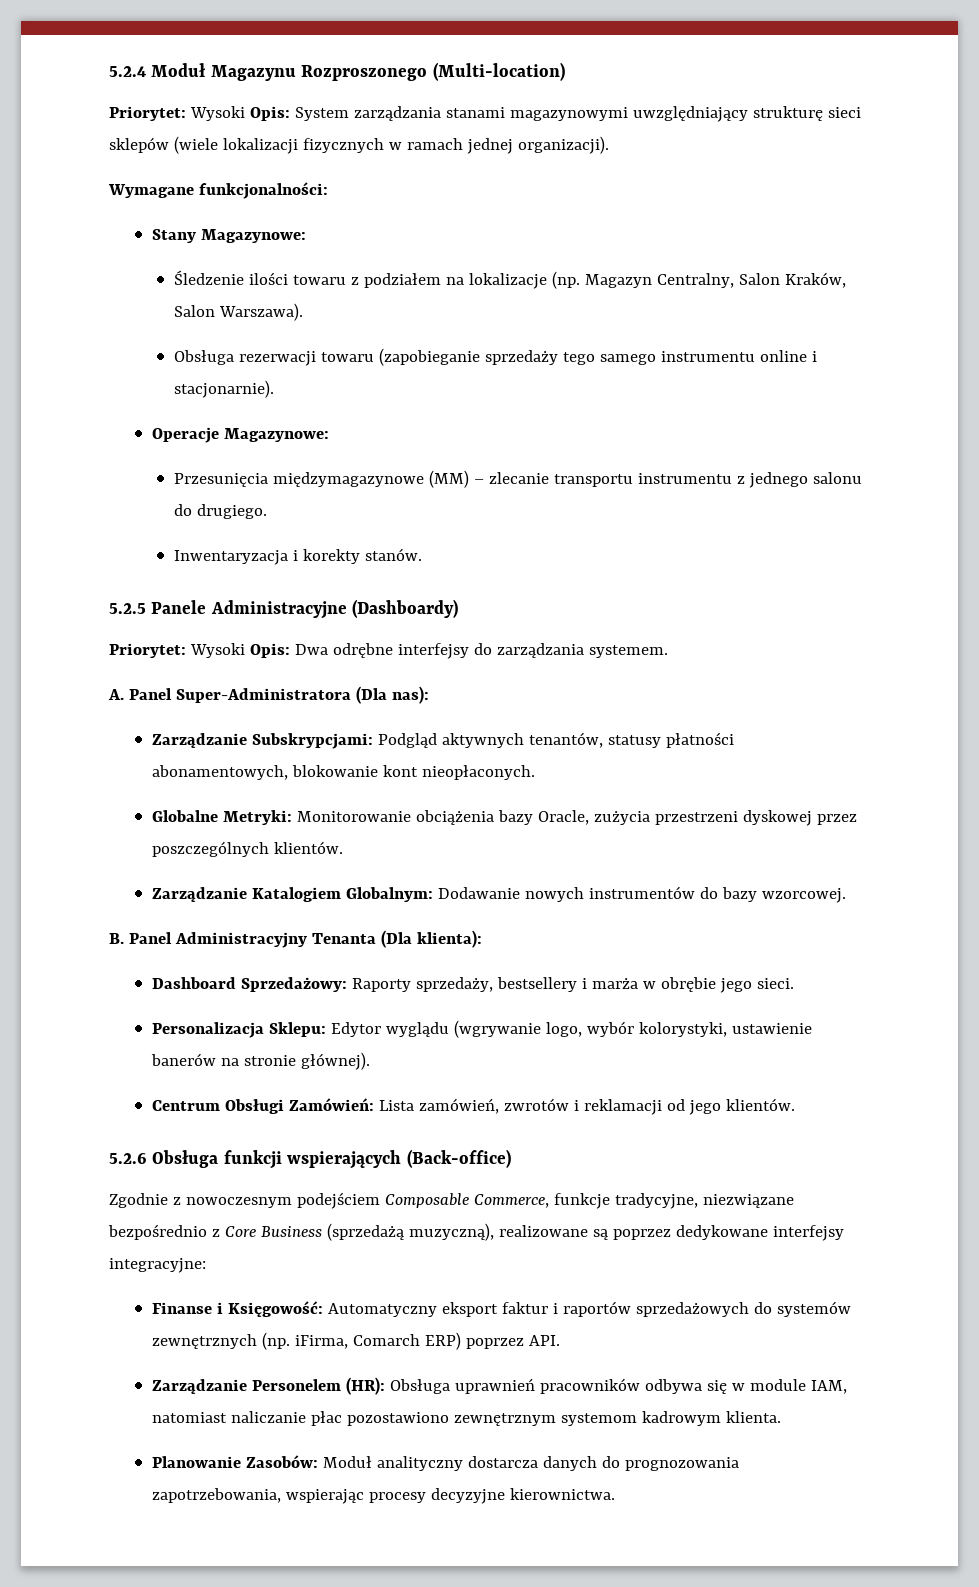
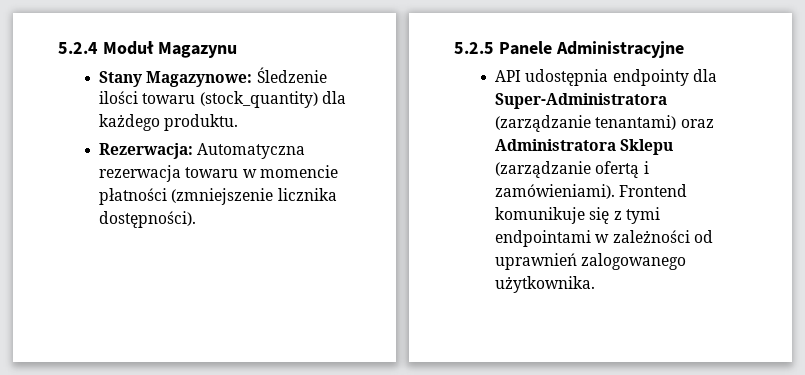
[301,62,565,81] [109,106,861,122] [109,136,609,154] [108,182,328,199] Rozproszonego (Multi-location) // Priorytet: Wysoki Opis: System zarządzania stanami magazynowymi uwzględniający strukturę sieci sklepów (wiele lokalizacji fizycznych w ramach jednej organizacji). // Wymagane funkcjonalności: -> (237, 50) none
(306, 236) // -> (253, 79) none
[350,271,846,289] [173,303,303,321] [173,348,817,366] [173,380,274,398] [151,427,329,443] [173,470,862,488] [173,504,267,519] [173,548,422,565] [109,599,459,619] [109,643,668,659] [108,686,429,704] [151,732,734,749] [151,765,535,780] [151,810,857,826] [151,841,343,857] [151,886,846,903] [109,930,482,948] [151,977,794,993] [151,1020,812,1038] [150,1052,370,1070] [151,1098,795,1115] [109,1149,511,1169] [109,1192,794,1209] [108,1223,844,1241] [109,1258,206,1273] [151,1301,851,1317] [151,1332,560,1350] [151,1377,847,1395] [151,1411,781,1426] [151,1455,739,1471] [151,1488,615,1504] z podziałem na lokalizacje (np. Magazyn Centralny, Salon Kraków, Salon Warszawa). // Obsługa rezerwacji towaru (zapobieganie sprzedaży tego samego instrumentu online i stacjonarnie). // Operacje Magazynowe: // Przesunięcia międzymagazynowe (MM) – zlecanie transportu instrumentu z jednego salonu do drugiego. // Inwentaryzacja i korekty stanów. // 5.2.5 Panele Administracyjne (Dashboardy) // Priorytet: Wysoki Opis: Dwa odrębne interfejsy do zarządzania systemem. // A. Panel Super-Administratora (Dla nas): // Zarządzanie Subskrypcjami: Podgląd aktywnych tenantów, statusy płatności abonamentowych, blokowanie kont nieopłaconych. // Globalne Metryki: Monitorowanie obciążenia bazy Oracle, zużycia przestrzeni dyskowej przez poszczególnych klientów. // Zarządzanie Katalogiem Globalnym: Dodawanie nowych instrumentów do bazy wzorcowej. // B. Panel Administracyjny Tenanta (Dla klienta): // Dashboard Sprzedażowy: Raporty sprzedaży, bestsellery i marża w obrębie jego sieci. // Personalizacja Sklepu: Edytor wyglądu (wgrywanie logo, wybór kolorystyki, ustawienie banerów na stronie głównej). // Centrum Obsługi Zamówień: Lista zamówień, zwrotów i reklamacji od jego klientów. // 5.2.6 Obsługa funkcji wspierających (Back-office) // Zgodnie z nowoczesnym podejściem Composable Commerce, funkcje tradycyjne, niezwiązane bezpośrednio z Core Business (sprzedażą muzyczną), realizowane są poprzez dedykowane interfejsy integracyjne: // Finanse i Księgowość: Automatyczny eksport faktur i raportów sprzedażowych do systemów zewnętrznych (np. iFirma, Comarch ERP) poprzez API. // Zarządzanie Personelem (HR): Obsługa uprawnień pracowników odbywa się w module IAM, natomiast naliczanie płac pozostawiono zewnętrznym systemom kadrowym klienta. // Planowanie Zasobów: Moduł analityczny dostarcza danych do prognozowania zapotrzebowania, wspierając procesy decyzyjne kierownictwa. -> [199,91,346,108] [99,114,239,131] [99,143,306,159] [99,165,338,182] [99,188,337,205] [99,211,197,228] [454,41,684,58] [495,69,717,86] [495,93,668,109] [495,115,714,132] [495,139,674,155] [495,161,649,178] [495,184,688,199] [495,207,660,224] [495,230,713,247] [495,253,687,270] [495,276,596,293] (stock_quantity) dla każdego produktu. // Rezerwacja: Automatyczna rezerwacja towaru w momencie płatności (zmniejszenie licznika dostępności). // 5.2.5 Panele Administracyjne // API udostępnia endpointy dla Super-Administratora (zarządzanie tenantami) oraz Administratora Sklepu (zarządzanie ofertą i zamówieniami). Frontend komunikuje się z tymi endpointami w zależności od uprawnień zalogowanego użytkownika.

